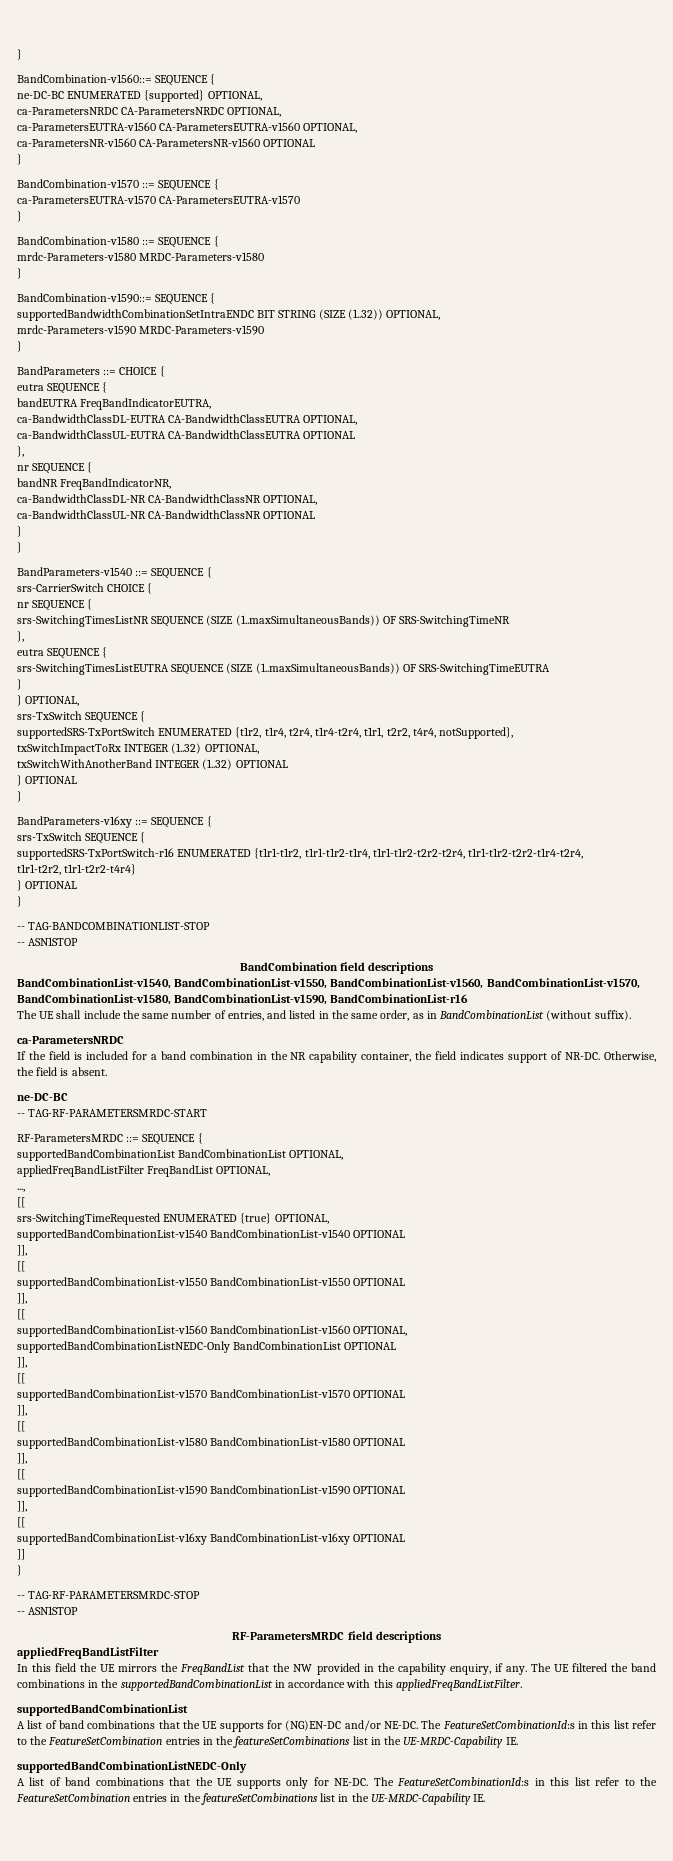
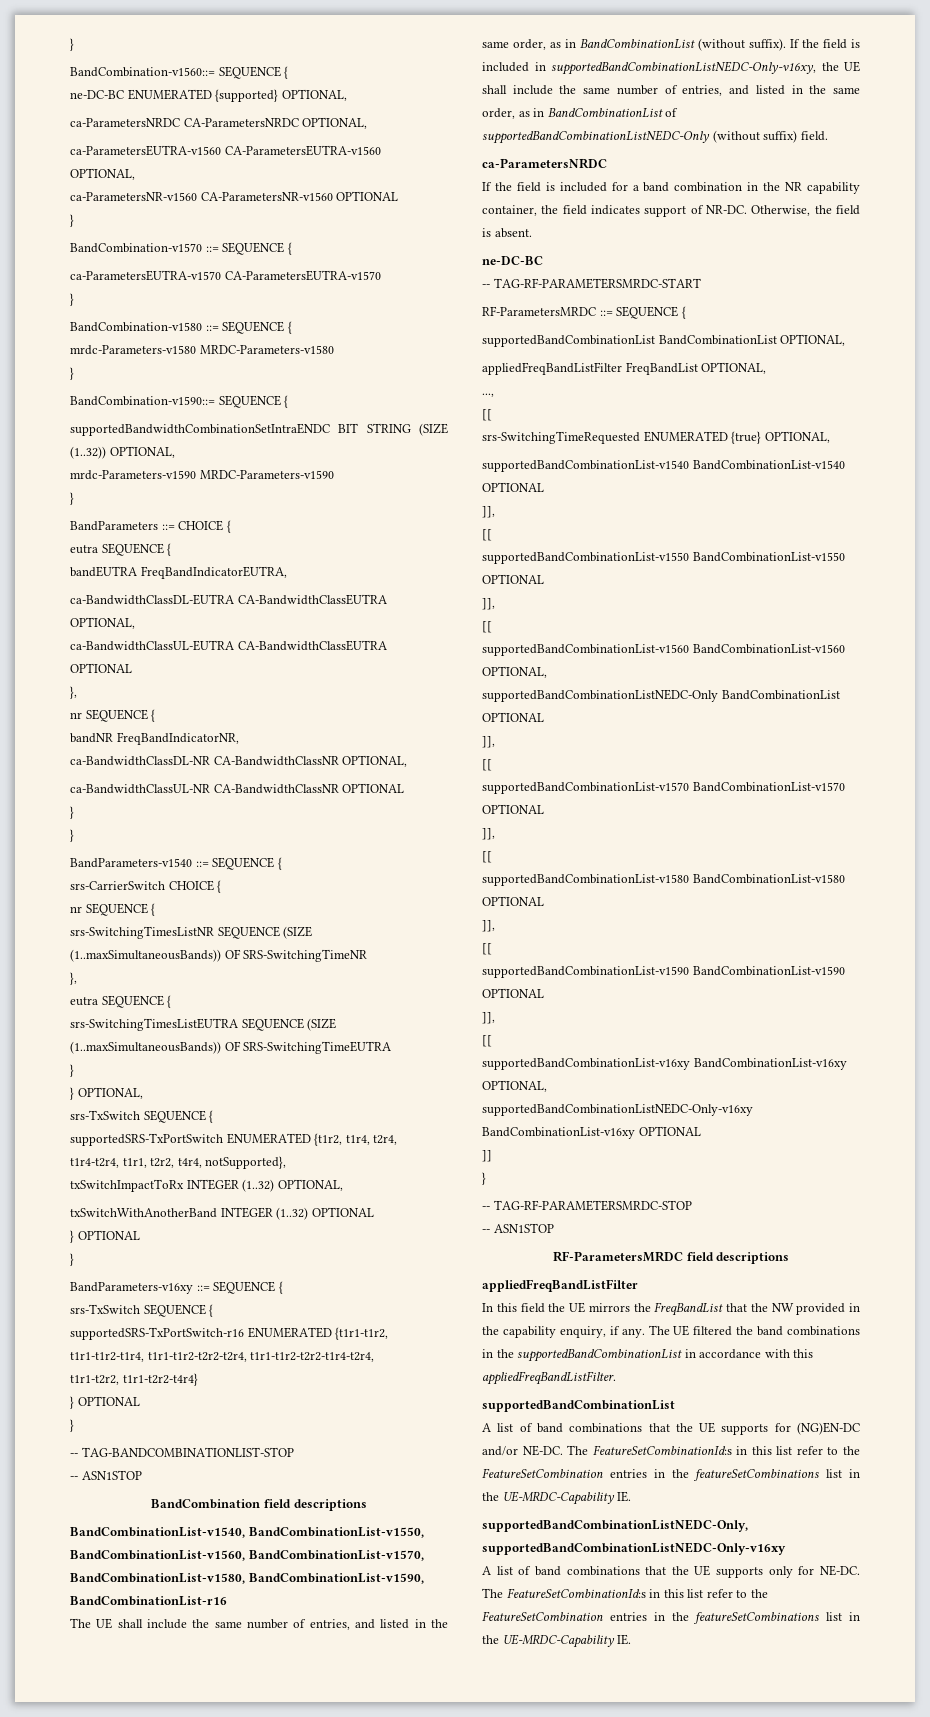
(631, 1015) none -> [790,39,860,49] [482,61,860,75] [482,85,860,96] [482,108,679,119] [482,130,828,144] If the field is included in supportedBandCombinationListNEDC-Only-v16xy, the UE shall include the same number of entries, and listed in the same order, as in BandCombinationList of supportedBandCombinationListNEDC-Only (without suffix) field.
(351, 1539) none -> [482,1080,547,1092] [482,1103,753,1116] [482,1127,635,1139] OPTIONAL, // supportedBandCombinationListNEDC-Only-v16xy BandCombinationList-v16xy
[17,1761,247,1773] supportedBandCombinationListNEDC-Only -> [482,1519,748,1532] [482,1542,786,1555] supportedBandCombinationListNEDC-Only, supportedBandCombinationListNEDC-Only-v16xy

